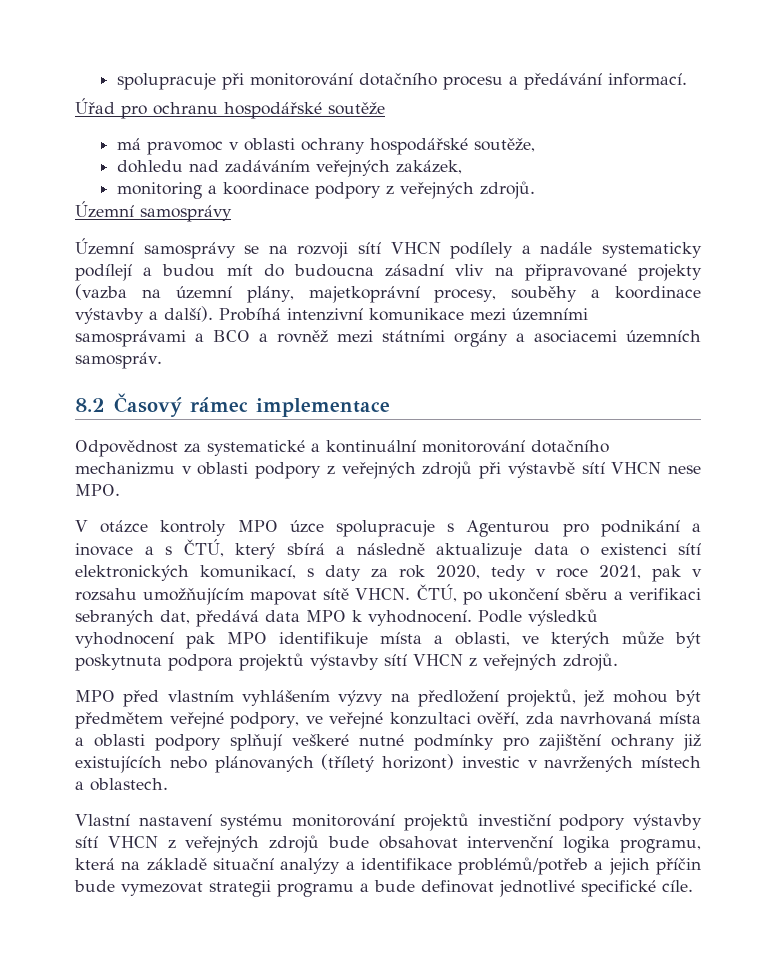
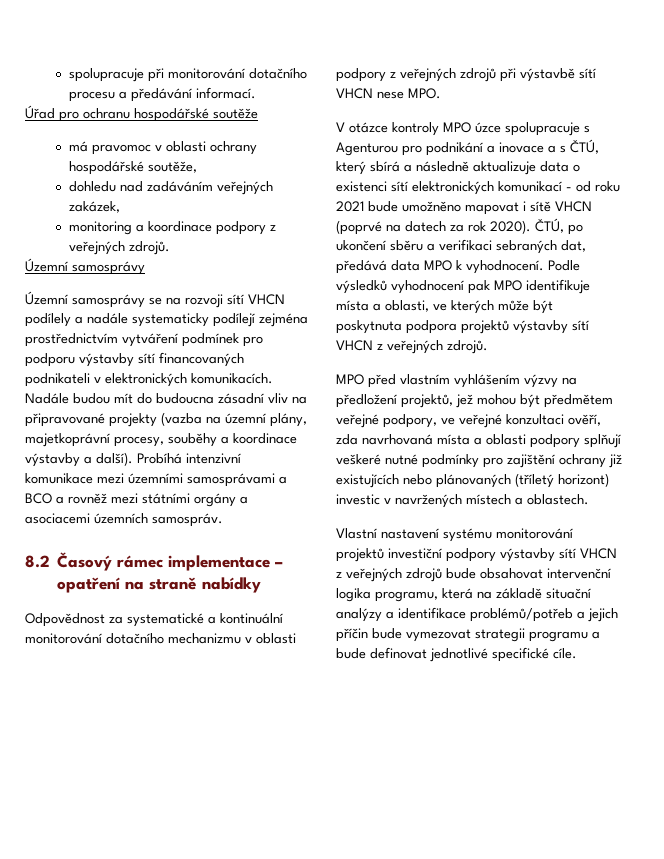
[143,267,153,276] a -> [259,313,308,327] [25,333,263,347] [25,352,244,367] [25,373,273,387] [25,393,69,404] zejména prostřednictvím vytváření podmínek pro podporu výstavby sítí financovaných podnikateli v elektronických komunikacích. Nadále
(390, 407) none -> [275,562,284,567] [57,577,262,593] – opatření na straně nabídky
[200,565,702,582] [75,588,411,605] komunikací, s daty za rok 2020, tedy v roce 2021, pak v rozsahu umožňujícím mapovat sítě VHCN. -> [498,181,620,192] [336,201,592,215] [336,220,531,235] komunikací - od roku 2021 bude umožněno mapovat i sítě VHCN (poprvé na datech za rok 2020).

